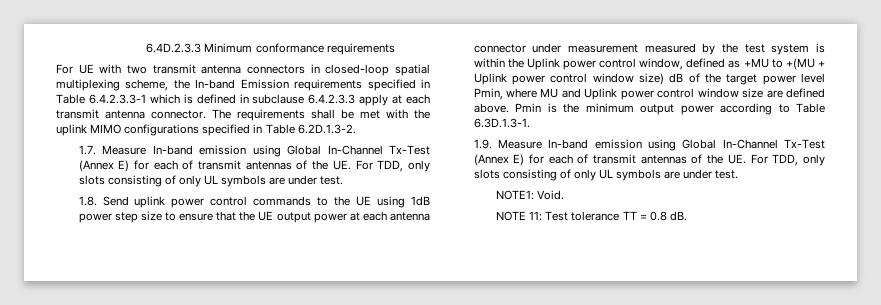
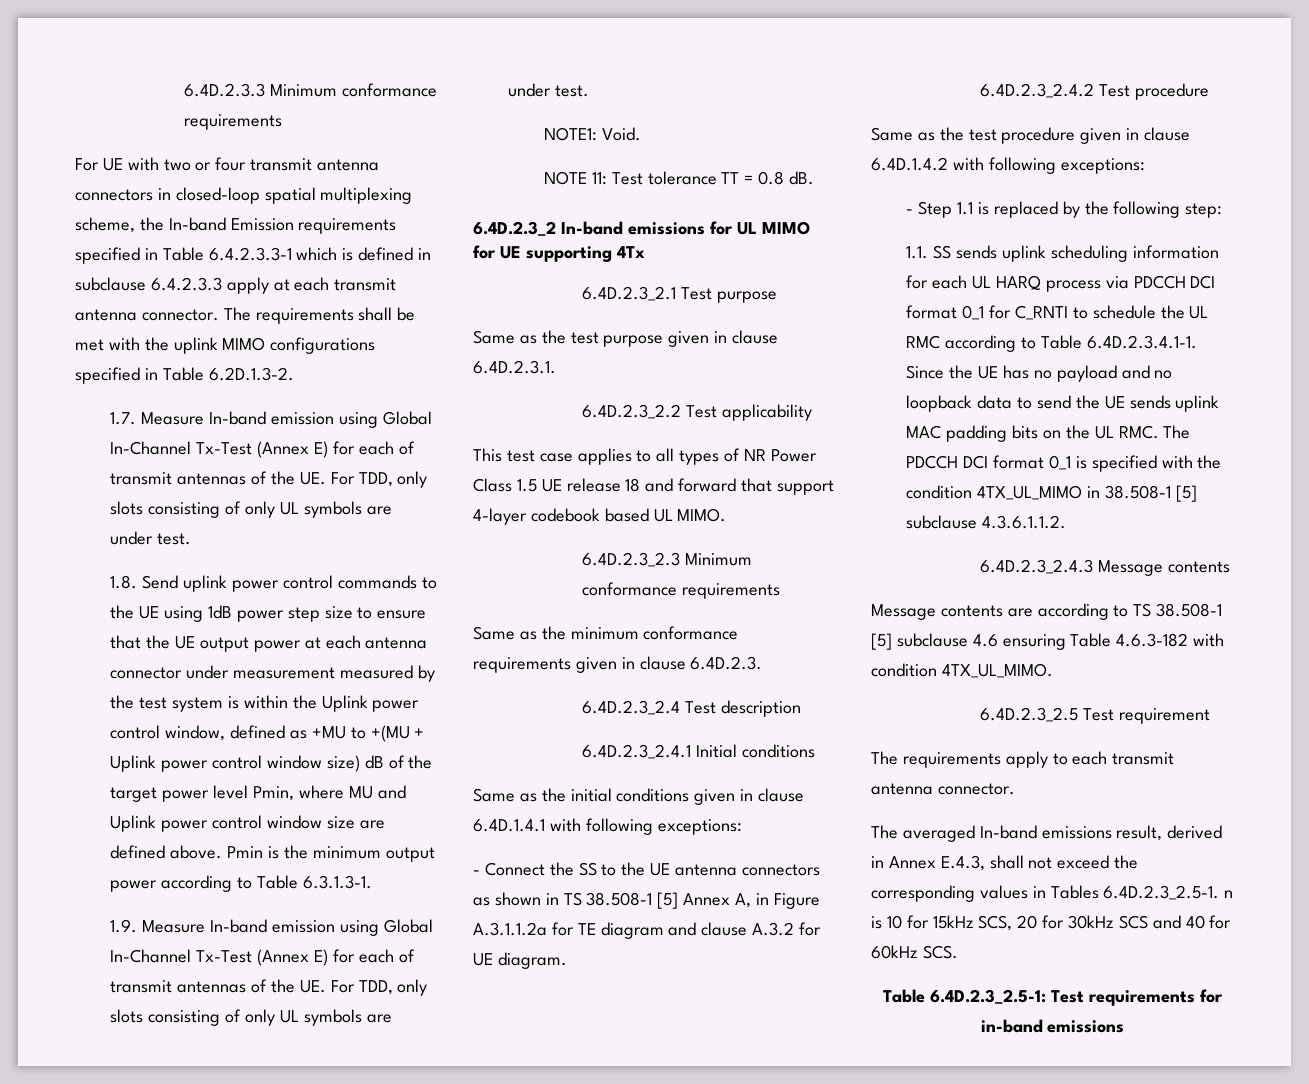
(147, 69) none -> [195,157,247,171] or four
[473,118,530,128] 6.3D.1.3-1. -> [302,875,372,889] 6.3.1.3-1.
(687, 216) none -> [473,221,810,236] [473,245,645,262] [581,286,777,303] [473,330,779,347] [473,360,556,374] [581,404,812,421] [473,448,817,465] [473,478,834,495] [473,508,727,525] [581,552,752,567] [581,582,780,599] [473,626,739,640] [473,656,763,673] [581,700,801,717] [581,744,815,759] [473,788,805,805] [473,818,742,835] [473,862,820,876] [473,892,820,909] [473,922,822,939] [473,952,567,969] [979,83,1209,100] [871,127,1191,144] [871,157,1145,174] [906,201,1223,218] [906,245,1219,262] [906,275,1216,292] [906,305,1209,320] [906,335,1197,352] [906,365,1173,382] [906,395,1220,412] [906,425,1191,442] [906,455,1222,472] [906,485,1197,502] [906,515,1067,529] [979,559,1230,576] [871,603,1223,620] [871,633,1225,650] [871,663,1053,678] [979,707,1210,724] [871,751,1175,768] [871,783,1015,795] [871,825,1223,842] [871,855,1139,871] [871,885,1234,902] [871,915,1232,931] [871,945,958,959] [883,989,1223,1006] [980,1019,1125,1033] // 6.4D.2.3_2 In-band emissions for UL MIMO for UE supporting 4Tx // 6.4D.2.3_2.1 Test purpose // Same as the test purpose given in clause 6.4D.2.3.1. // 6.4D.2.3_2.2 Test applicability // This test case applies to all types of NR Power Class 1.5 UE release 18 and forward that support 4-layer codebook based UL MIMO. // 6.4D.2.3_2.3 Minimum conformance requirements // Same as the minimum conformance requirements given in clause 6.4D.2.3. // 6.4D.2.3_2.4 Test description // 6.4D.2.3_2.4.1 Initial conditions // Same as the initial conditions given in clause 6.4D.1.4.1 with following exceptions: // - Connect the SS to the UE antenna connectors as shown in TS 38.508-1 [5] Annex A, in Figure A.3.1.1.2a for TE diagram and clause A.3.2 for UE diagram. // 6.4D.2.3_2.4.2 Test procedure // Same as the test procedure given in clause 6.4D.1.4.2 with following exceptions: // - Step 1.1 is replaced by the following step: // 1.1. SS sends uplink scheduling information for each UL HARQ process via PDCCH DCI format 0_1 for C_RNTI to schedule the UL RMC according to Table 6.4D.2.3.4.1-1. Since the UE has no payload and no loopback data to send the UE sends uplink MAC padding bits on the UL RMC. The PDCCH DCI format 0_1 is specified with the condition 4TX_UL_MIMO in 38.508-1 [5] subclause 4.3.6.1.1.2. // 6.4D.2.3_2.4.3 Message contents // Message contents are according to TS 38.508-1 [5] subclause 4.6 ensuring Table 4.6.3-182 with condition 4TX_UL_MIMO. // 6.4D.2.3_2.5 Test requirement // The requirements apply to each transmit antenna connector. // The averaged In-band emissions result, derived in Annex E.4.3, shall not exceed the corresponding values in Tables 6.4D.2.3_2.5-1. n is 10 for 15kHz SCS, 20 for 30kHz SCS and 40 for 60kHz SCS. // Table 6.4D.2.3_2.5-1: Test requirements for in-band emissions

